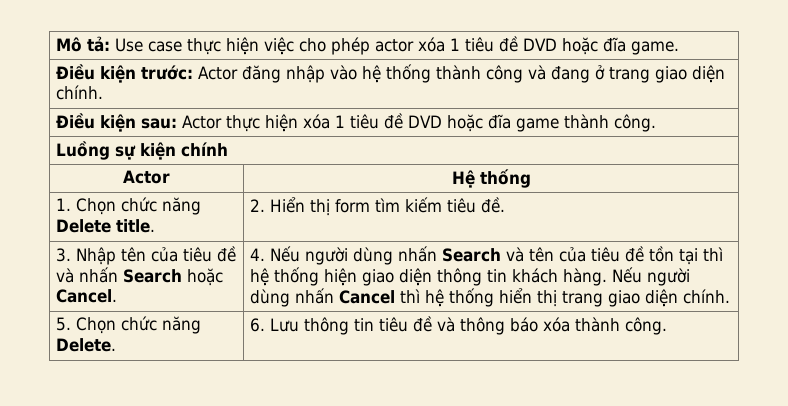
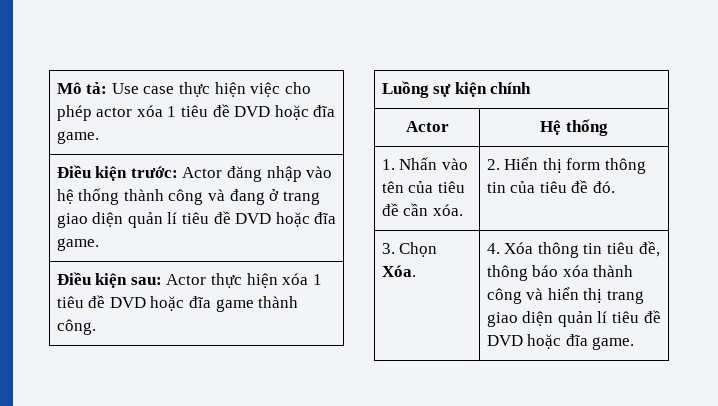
[56,85,104,100] chính. -> [127,211,337,228] [56,238,99,251] quản lí tiêu đề DVD hoặc đĩa game.
[76,197,202,215] [56,219,156,233] [250,197,506,216] [56,246,237,265] [56,267,224,286] [56,289,118,303] [250,246,724,265] [250,267,691,286] [250,288,495,307] Chọn chức năng Delete title. | 2. Hiển thị form tìm kiếm tiêu đề. // 3. Nhập tên của tiêu đề và nhấn Search hoặc Cancel. | 4. Nếu người dùng nhấn Search và tên của tiêu đề tồn tại thì hệ thống hiện giao diện thông tin khách hàng. Nếu người dùng nhấn Cancel thì hệ thống -> [399,157,468,170] [381,181,465,193] [381,203,463,216] [486,157,646,174] [486,180,615,193] [381,242,438,257] [381,265,416,277] [486,241,660,258] [486,265,634,281] [486,288,544,304] Nhấn vào tên của tiêu đề cần xóa. | 2. Hiển thị form thông tin của tiêu đề đó. // 3. Chọn Xóa. | 4. Xóa thông tin tiêu đề, thông báo xóa thành công và
[683,289,731,304] [56,316,202,334] [56,338,117,352] [250,316,668,335] chính. // 5. Chọn chức năng Delete. | 6. Lưu thông tin tiêu đề và thông báo xóa thành công. -> [557,310,661,327] [486,334,635,350] quản lí tiêu đề DVD hoặc đĩa game.

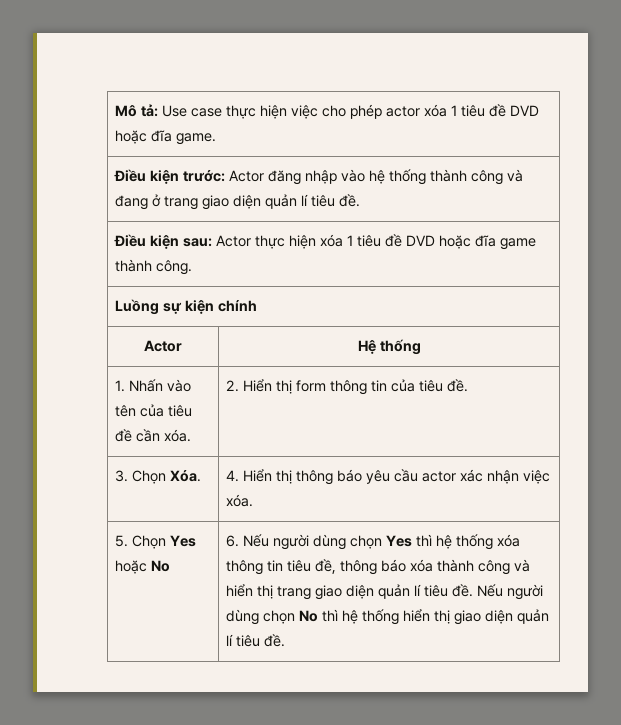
[213,211,337,227] [56,238,99,251] đề DVD hoặc đĩa game. -> [338,194,360,207] đề.
[571,180,615,193] đề đó. -> [446,379,468,392] đề.
[504,242,534,254] Xóa -> [242,469,550,485] [225,494,253,507] [114,535,196,549] [114,560,170,574] [225,534,520,550] Hiển thị thông báo yêu cầu actor xác nhận việc xóa. // 5. Chọn Yes hoặc No | 6. Nếu người dùng chọn Yes thì hệ thống xóa
[643,310,661,323] [486,334,635,350] đề DVD hoặc đĩa game. -> [451,584,543,600] [225,609,549,625] [225,634,285,647] đề. Nếu người dùng chọn No thì hệ thống hiển thị giao diện quản lí tiêu đề.

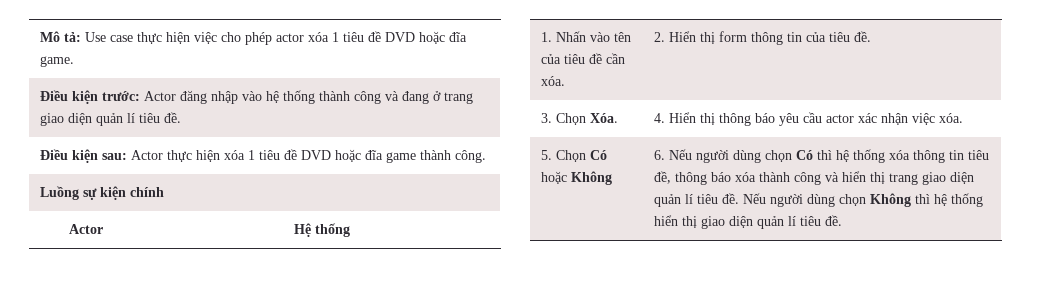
[169,535,196,547] [114,560,170,574] Yes hoặc No -> [589,150,607,160] [540,171,612,185] Có hoặc Không
[385,535,412,547] Yes -> [795,150,813,160] Có
[298,610,318,622] No -> [869,193,911,207] Không

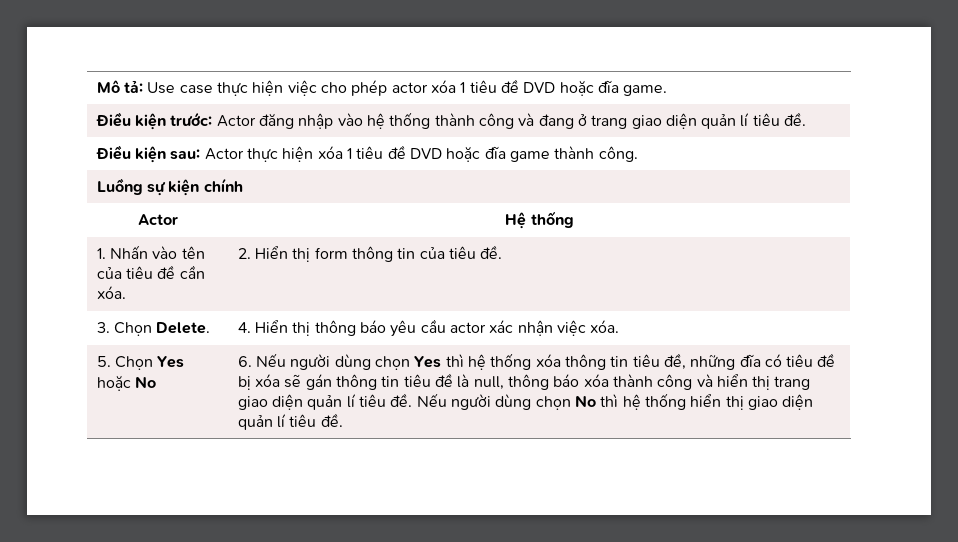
[589,113,618,123] Xóa. -> [156,322,211,334] Delete.
[589,150,607,160] [540,171,612,185] Có hoặc Không -> [157,356,185,368] [96,375,157,391] Yes hoặc No
[795,150,813,160] Có -> [414,356,442,368] Yes
(671, 177) none -> [690,353,836,370] [237,373,504,390] những đĩa có tiêu đề bị xóa sẽ gán thông tin tiêu đề là null,
[869,193,911,207] Không -> [574,395,596,407] No

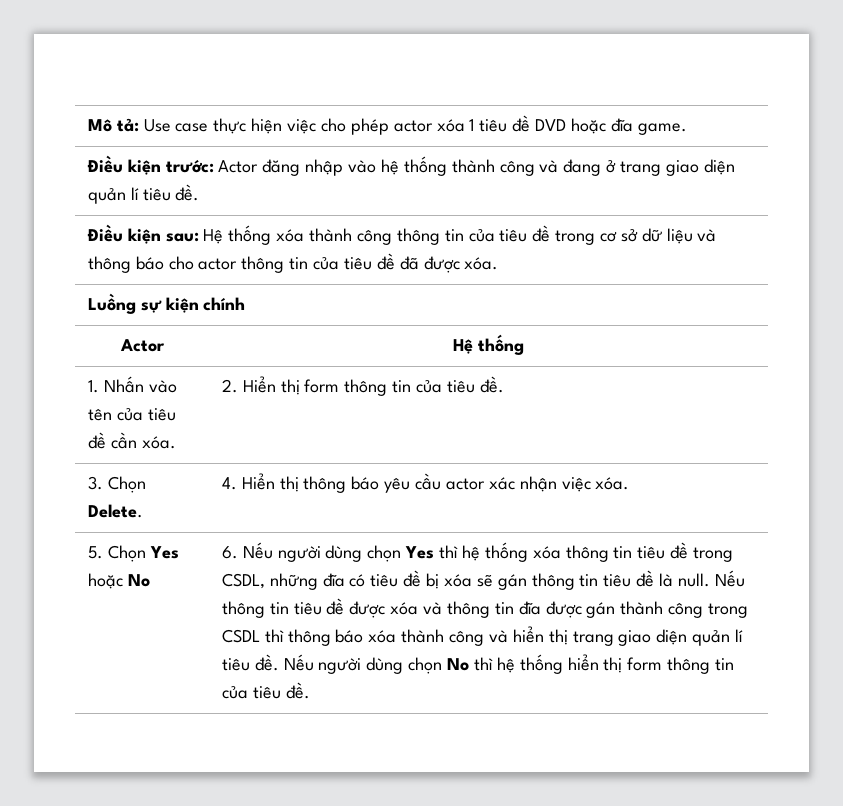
[204,145,638,162] Actor thực hiện xóa 1 tiêu đề DVD hoặc đĩa game thành công. -> [203,225,717,245] [87,253,499,273] Hệ thống xóa thành công thông tin của tiêu đề trong cơ sở dữ liệu và thông báo cho actor thông tin của tiêu đề đã được xóa.
[663,353,686,370] đề, -> [670,542,733,562] [221,573,265,589] đề trong CSDL,
[473,376,504,390] null, -> [677,570,745,587] [221,598,748,618] [221,629,284,643] null. Nếu thông tin tiêu đề được xóa và thông tin đĩa được gán thành công trong CSDL thì
[747,394,814,410] [237,414,287,430] giao diện quản lí -> [627,657,734,674] [221,686,248,699] form thông tin của

